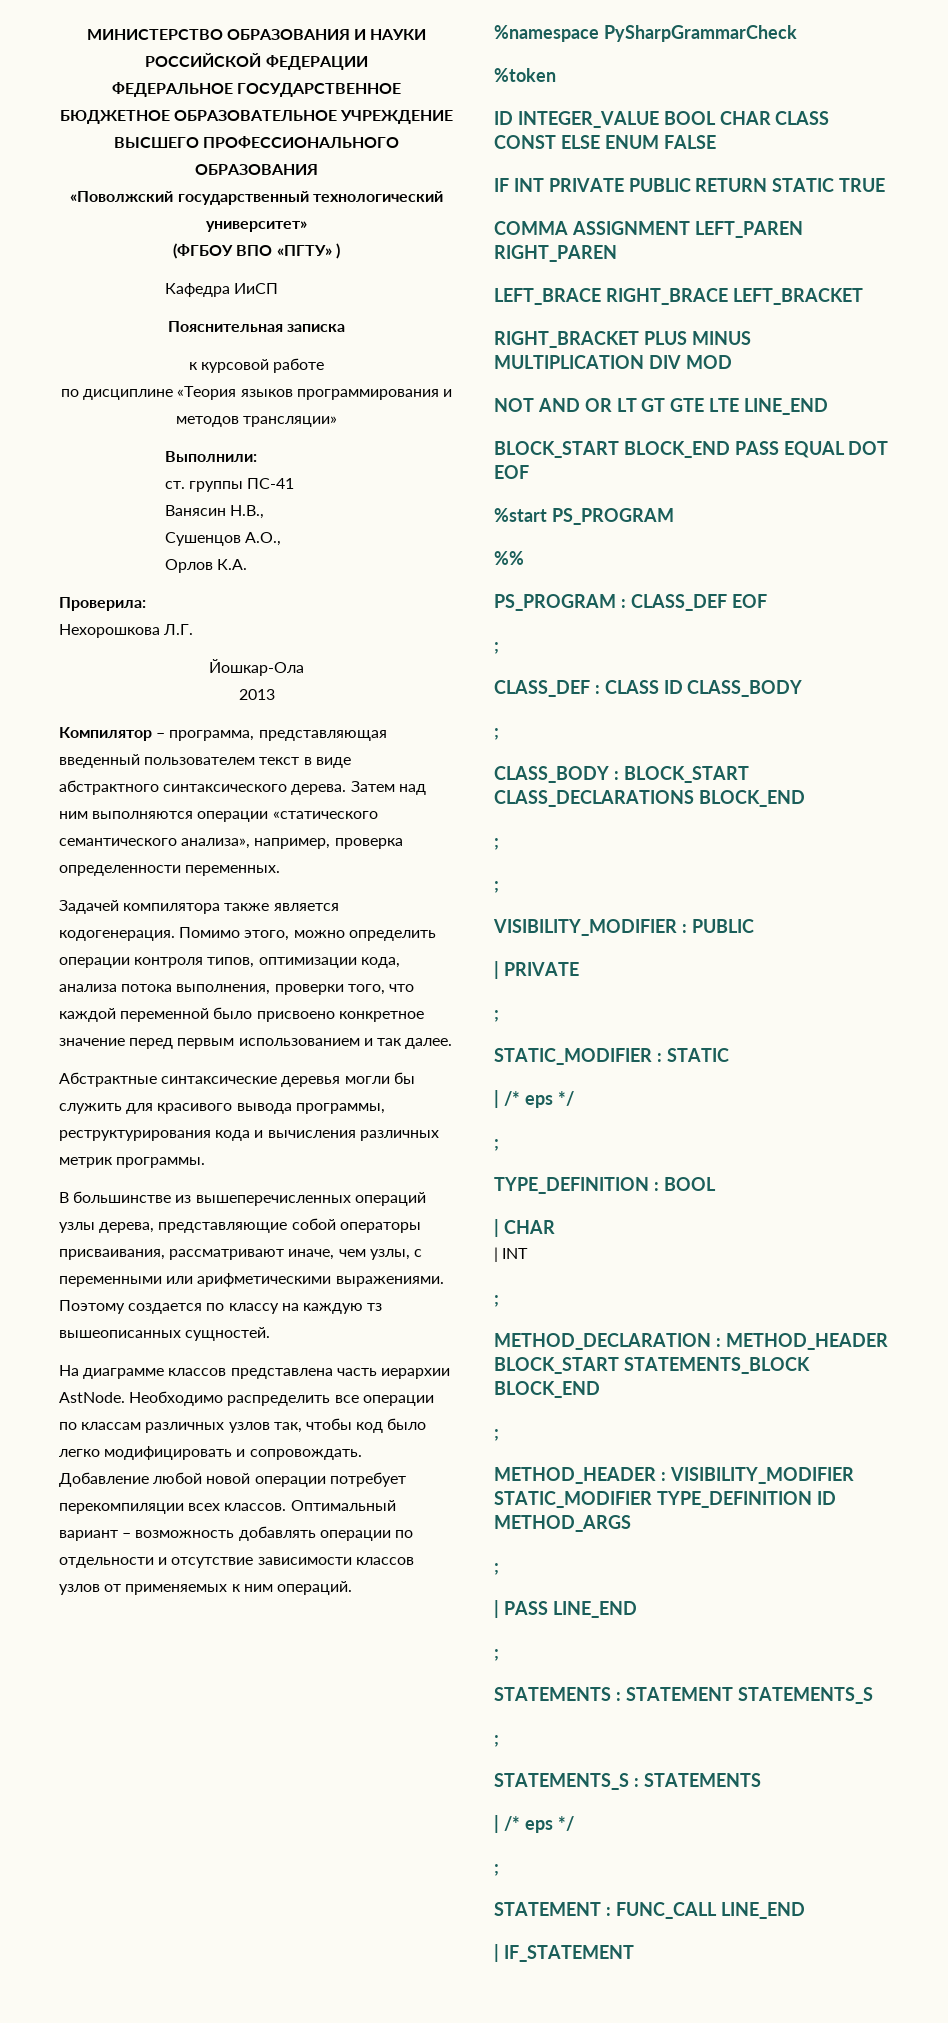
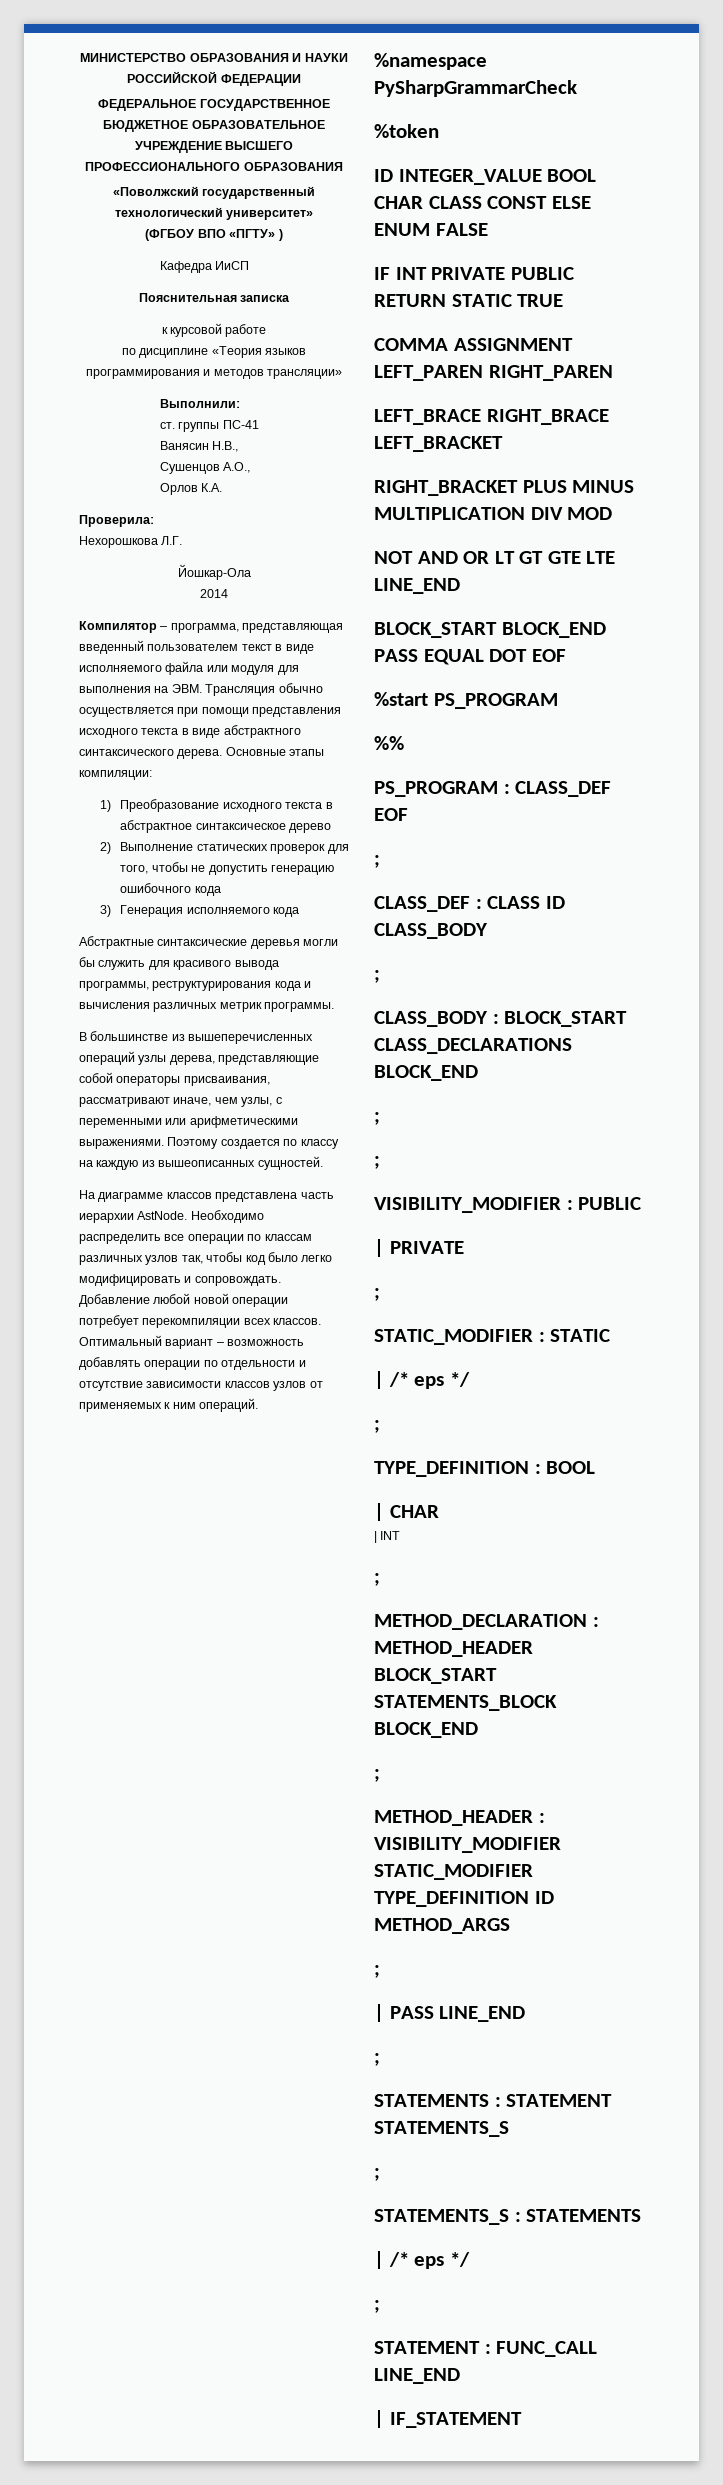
[238,689,275,700] 2013 -> [200,589,228,598] 2014
[59,780,426,795] [59,811,378,822] [59,838,403,849] [59,865,281,876] [59,900,339,914] [59,927,436,941] [59,957,400,968] [59,984,414,995] [59,1007,424,1022] [59,1038,453,1049] абстрактного синтаксического дерева. Затем над ним выполняются операции «статического семантического анализа», например, проверка определенности переменных. // Задачей компилятора также является кодогенерация. Помимо этого, можно определить операции контроля типов, оптимизации кода, анализа потока выполнения, проверки того, что каждой переменной было присвоено конкретное значение перед первым использованием и так далее. -> [79,661,299,675] [79,683,323,696] [79,707,342,717] [79,725,301,738] [79,747,325,759] [79,770,152,780] [99,799,333,812] [120,820,332,833] [99,842,349,854] [120,862,334,875] [120,883,221,896] [99,905,300,917] исполняемого файла или модуля для выполнения на ЭВМ. Трансляция обычно осуществляется при помощи представления исходного текста в виде абстрактного синтаксического дерева. Основные этапы компиляции: // 1) Преобразование исходного текста в абстрактное синтаксическое дерево // 2) Выполнение статических проверок для того, чтобы не допустить генерацию ошибочного кода // 3) Генерация исполняемого кода
[367,1303,383,1311] тз -> [141,1160,155,1167] из

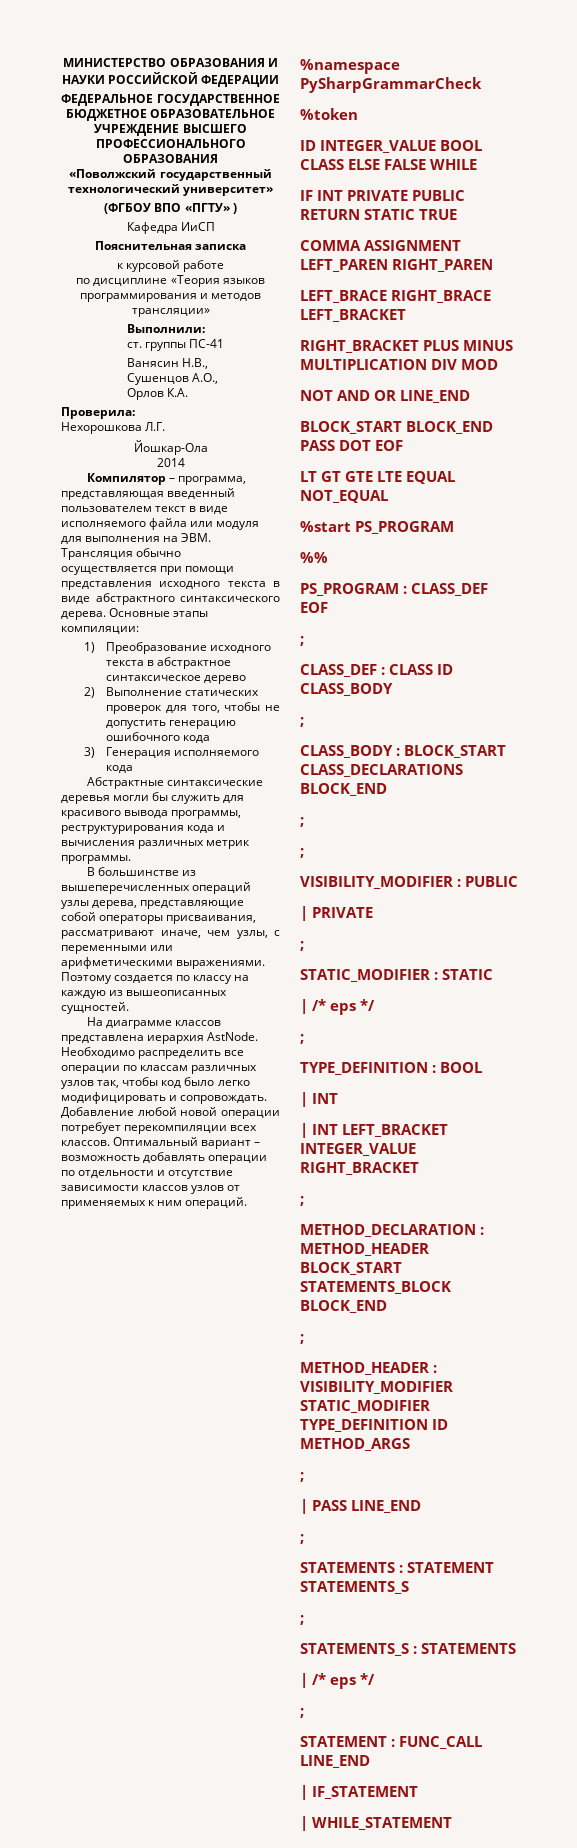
[300,1192,334,1199] [79,1213,134,1223] часть иерархии -> [147,1035,205,1044] иерархия
[374,196,591,209] [374,223,430,236] CHAR CLASS CONST ELSE ENUM -> [300,159,380,170] CLASS ELSE
(488, 229) none -> [430,159,477,170] WHILE
[494,551,616,564] LT GT GTE LTE -> (396, 395) none
[423,649,484,665] EQUAL -> (335, 445) none
(566, 655) none -> [300,471,455,484] [300,490,388,503] // LT GT GTE LTE EQUAL NOT_EQUAL
[389,1505,439,1518] [374,1531,401,1543] CHAR // | INT -> [312,1093,338,1104] [300,1123,448,1138] [300,1143,416,1156] [300,1162,419,1175] INT // | INT LEFT_BRACKET INTEGER_VALUE RIGHT_BRACKET
(522, 2420) none -> [300,1816,452,1831] // | WHILE_STATEMENT

